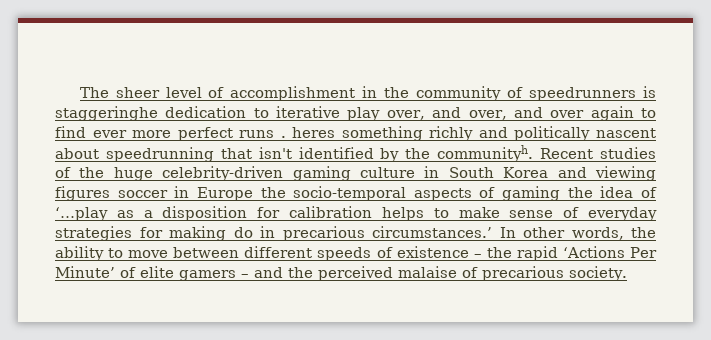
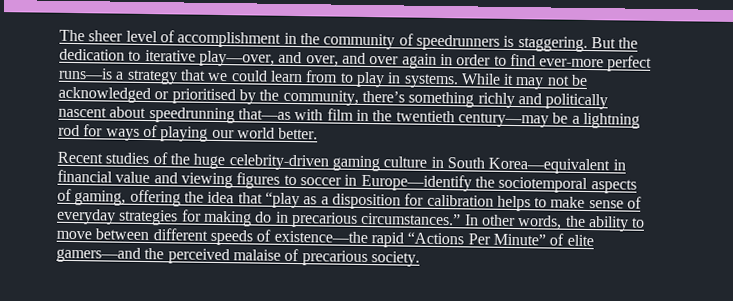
[55,106,158,121] staggeringhe -> [517,36,639,52] staggering. But the
[347,107,425,121] play over, -> [198,50,275,67] play—over,
[640,108,656,118] [55,126,336,141] to find ever more perfect runs . heres -> [439,53,653,72] [58,67,589,90] [58,86,405,106] in order to find ever-more perfect runs—is a strategy that we could learn from to play in systems. While it may not be acknowledged or prioritised by the community, there’s
[220,145,534,162] that isn't identified by the communityh. -> [237,108,640,129] [58,124,319,142] that—as with film in the twentieth century—may be a lightning rod for ways of playing our world better. //
[503,167,549,178] Korea -> [488,157,626,175] [57,169,151,184] Korea—equivalent in financial value
(110, 193) none -> [283,174,297,186] to
[196,186,657,201] [55,207,108,221] Europe the socio-temporal aspects of gaming the idea of ‘…play -> [360,173,637,194] [57,188,300,209] Europe—identify the sociotemporal aspects of gaming, offering the idea that “play
[372,226,492,238] circumstances.’ -> [360,212,462,226] circumstances.”
[396,246,658,261] [55,266,283,281] existence – the rapid ‘Actions Per Minute’ of elite gamers – and -> [273,230,594,248] [56,246,141,263] existence—the rapid “Actions Per Minute” of elite gamers—and

